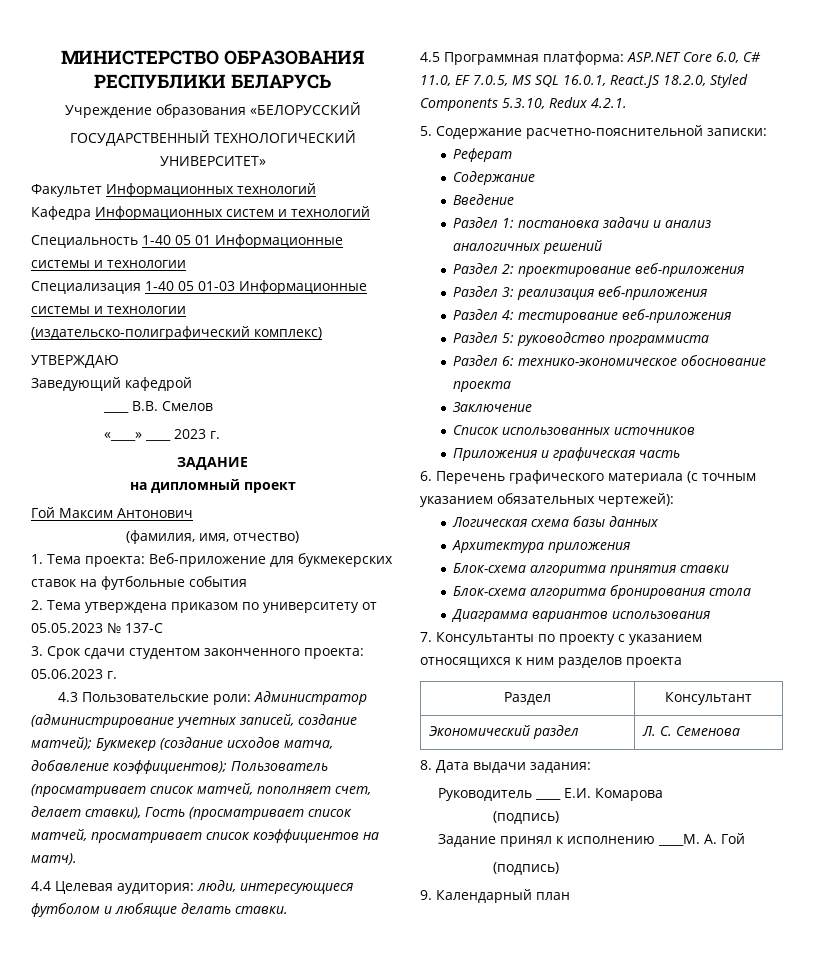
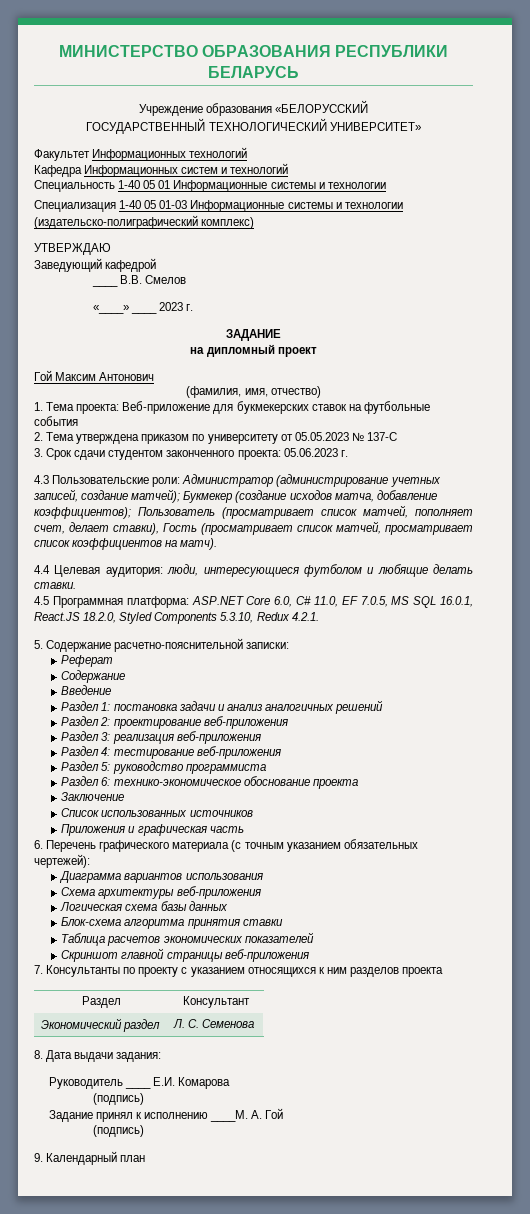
(674, 500) none -> [59,871,263,883] [61,886,261,899] // Диаграмма вариантов использования // Схема архитектуры веб-приложения
[452,540,631,553] // Архитектура приложения -> (228, 906) none
[453,585,752,599] [451,609,711,622] Блок-схема алгоритма бронирования стола // Диаграмма вариантов использования -> [61,932,314,946] [61,948,309,962] Таблица расчетов экономических показателей // Скриншот главной страницы веб-приложения

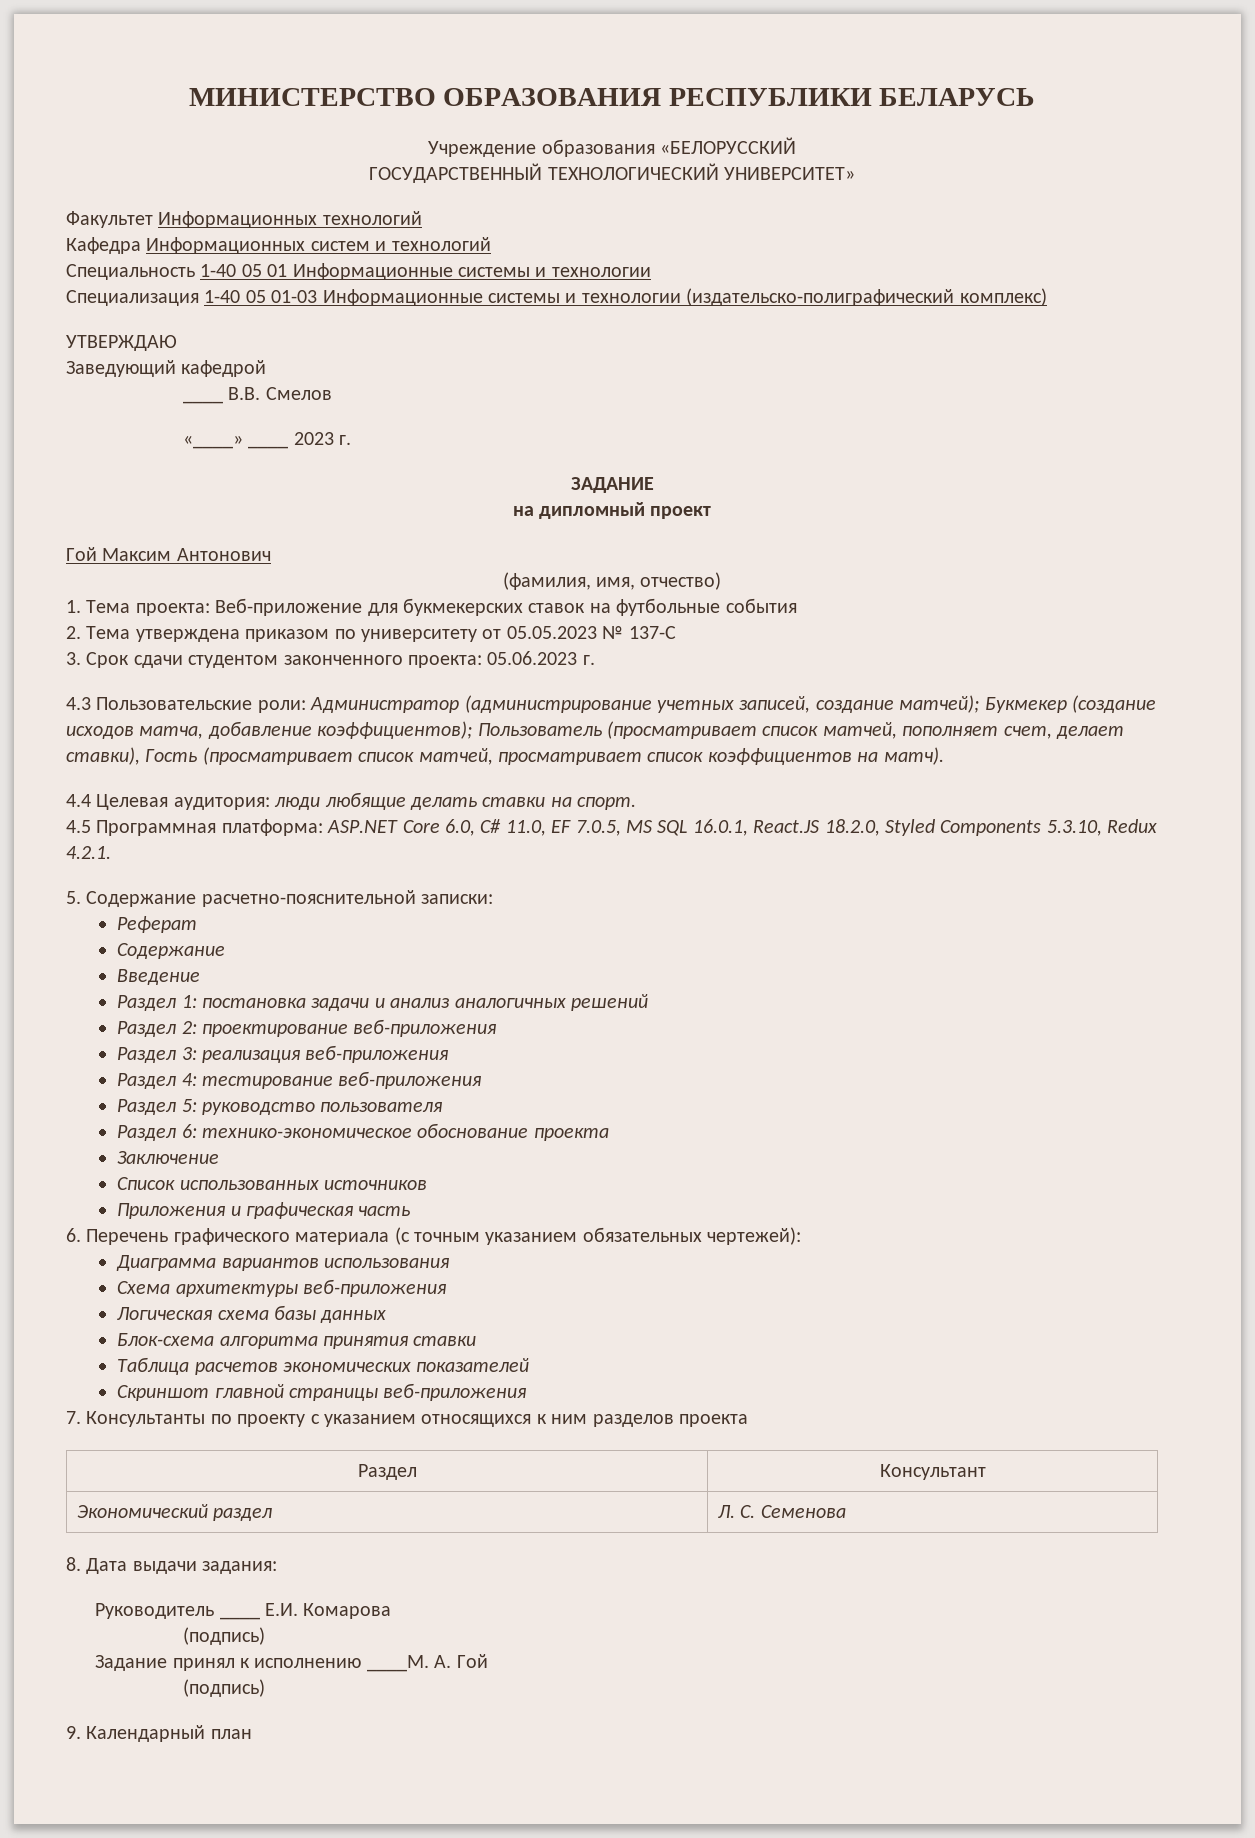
[167,564,473,577] [34,582,76,589] люди, интересующиеся футболом и любящие делать ставки. -> [274,792,637,810] люди любящие делать ставки на спорт.
[185,764,266,774] программиста -> [320,1102,443,1112] пользователя

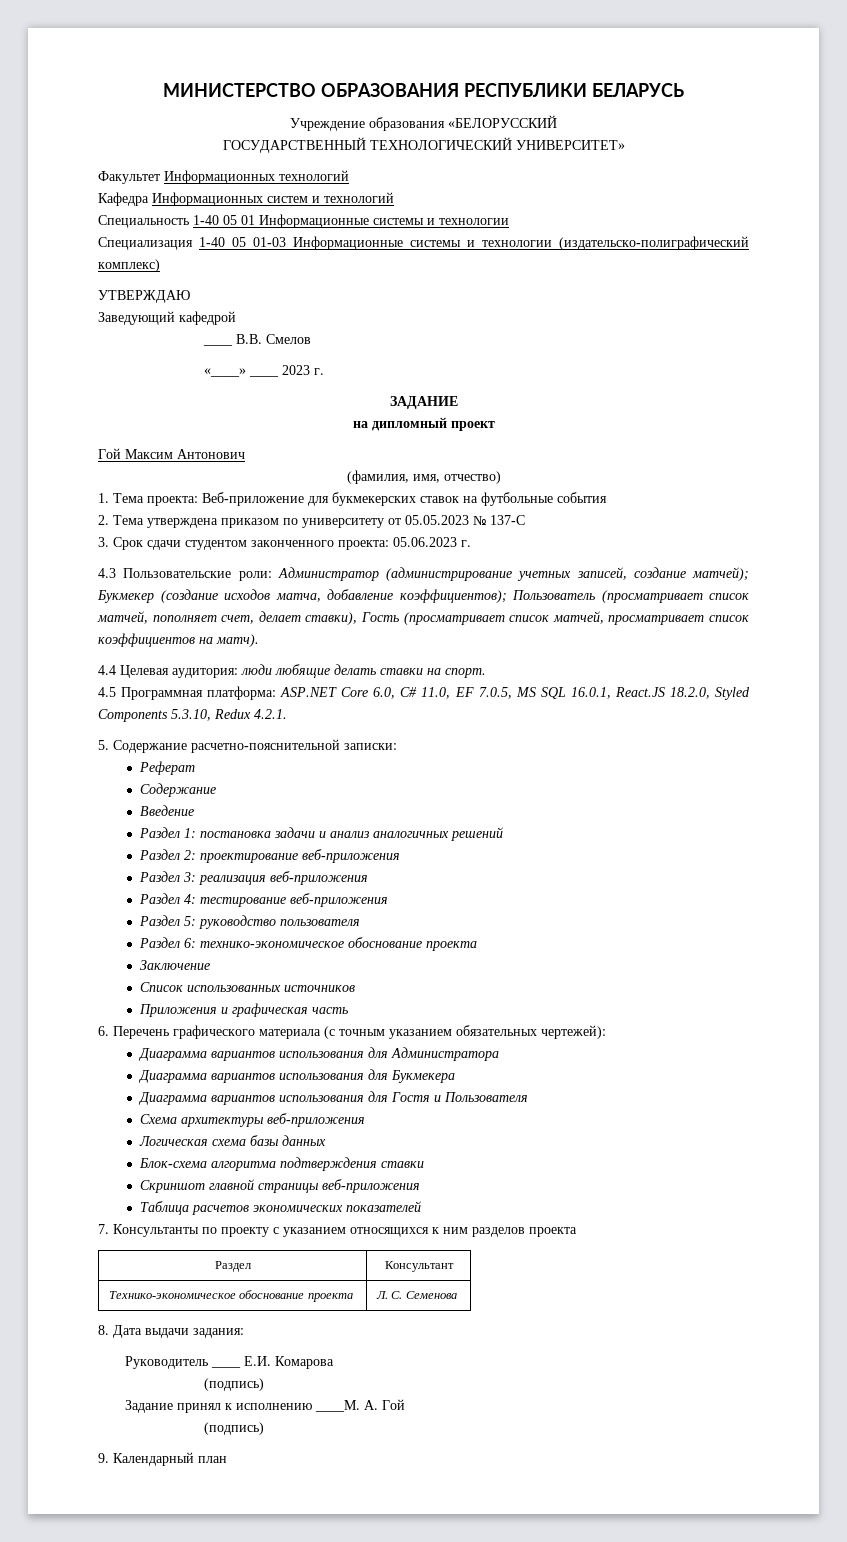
(449, 1263) none -> [367,1047,499,1061] [137,1069,455,1083] [137,1091,528,1105] для Администратора // Диаграмма вариантов использования для Букмекера // Диаграмма вариантов использования для Гостя и Пользователя
[322,1336,477,1349] принятия ставки -> [279,1157,424,1171] [139,1179,420,1193] подтверждения ставки // Скриншот главной страницы веб-приложения
[117,1383,527,1401] // Скриншот главной страницы веб-приложения -> (421, 1206) none
[77,1504,273,1521] Экономический раздел -> [108,1290,353,1302] Технико-экономическое обоснование проекта

